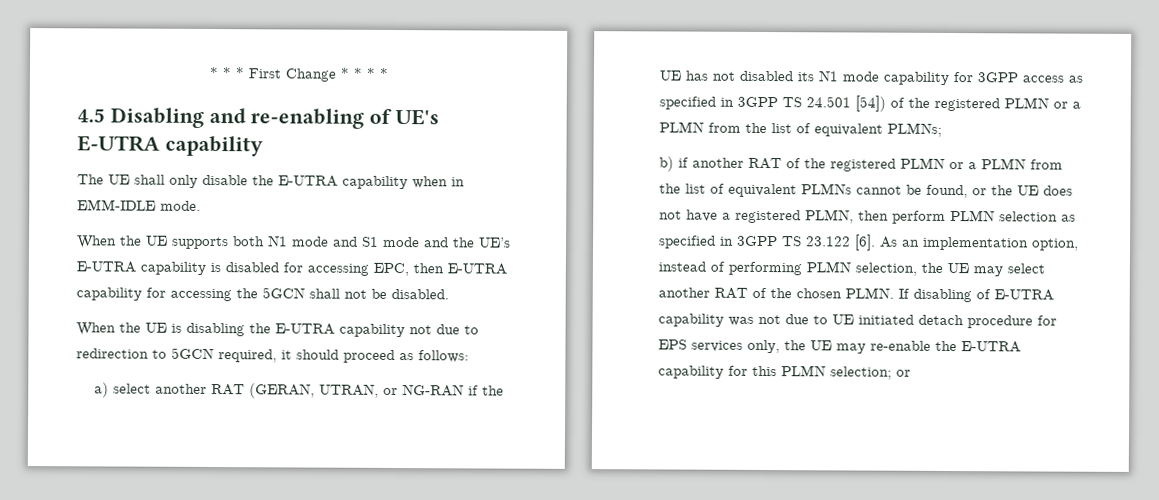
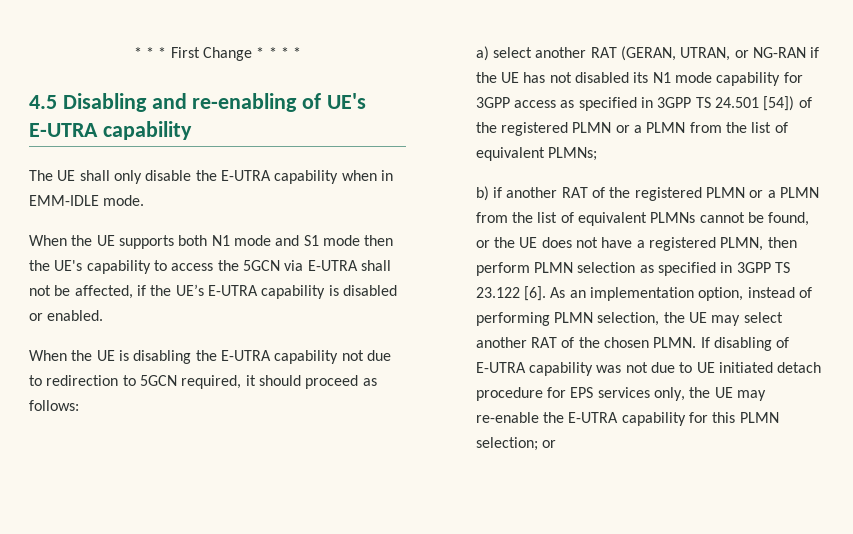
[424,237,449,248] and -> [364,235,394,246] [29,260,391,274] [29,285,146,299] then the UE's capability to access the 5GCN via E-UTRA shall not be affected, if
[283,262,507,277] [76,287,449,302] for accessing EPC, then E-UTRA capability for accessing the 5GCN shall not be disabled. -> [29,310,104,321] or enabled.

